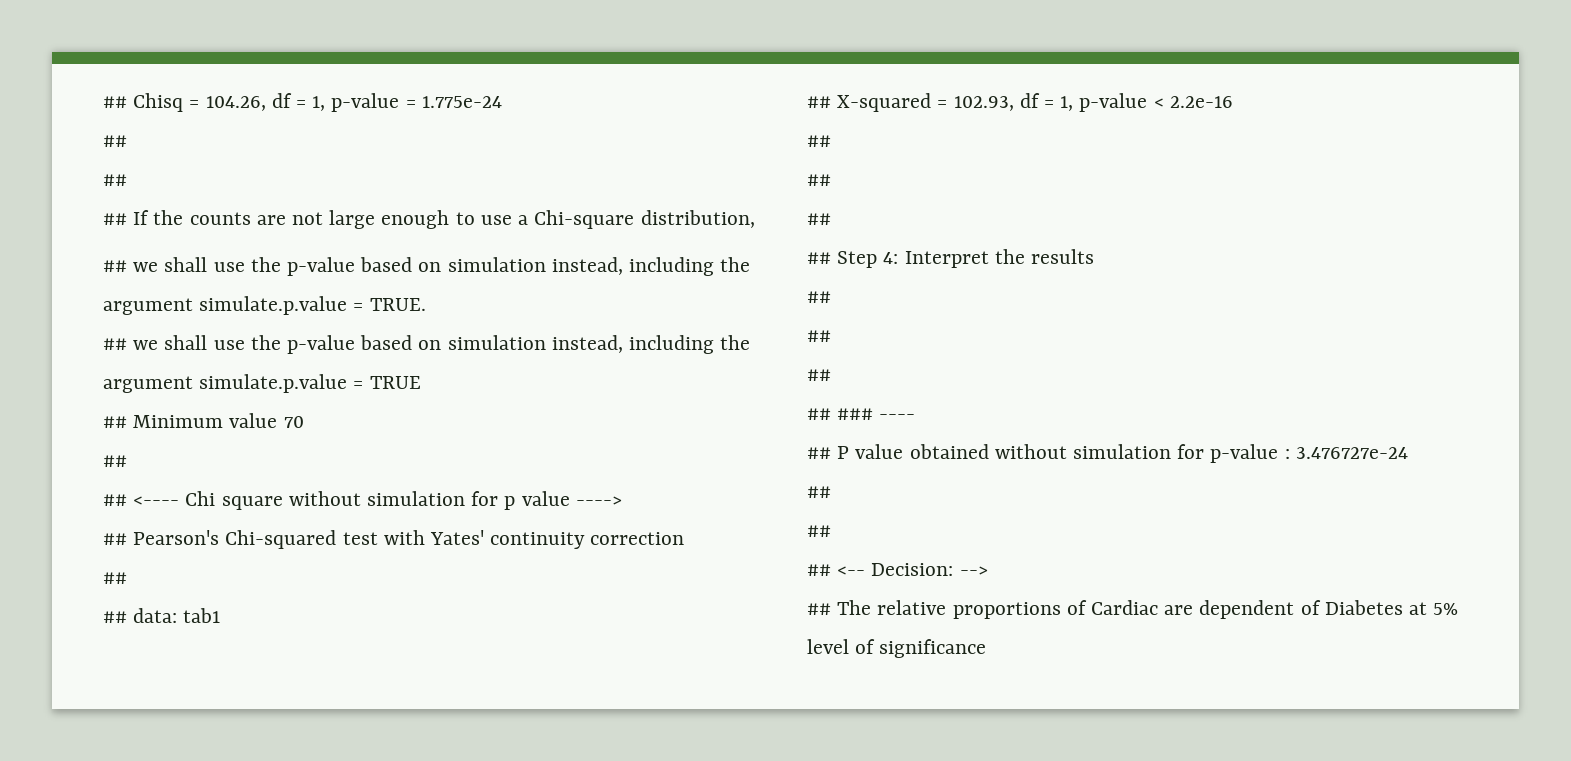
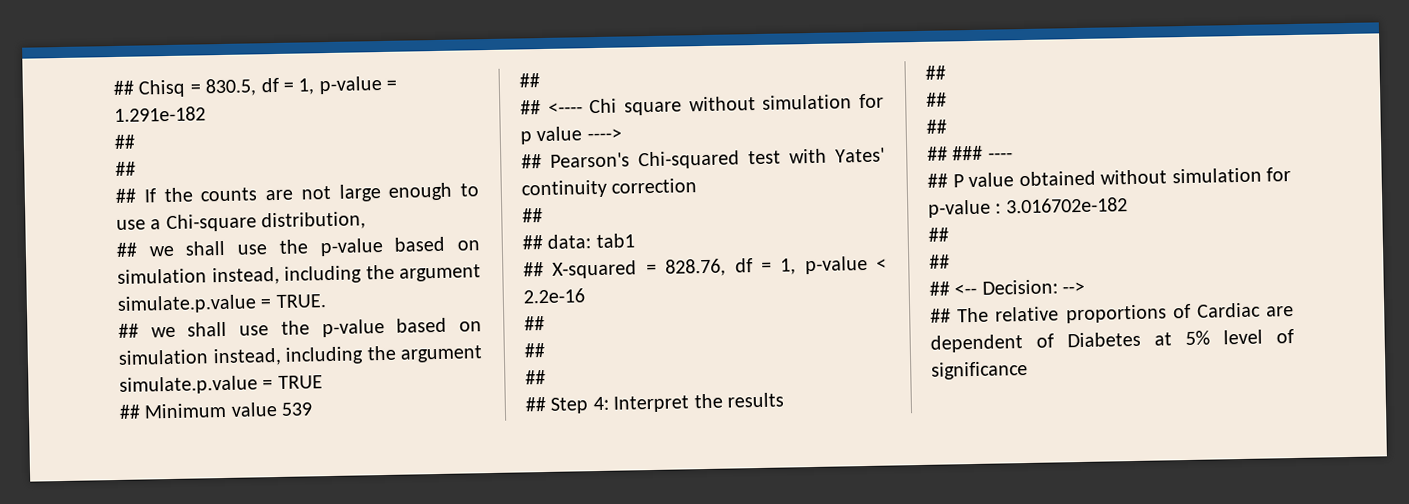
[205,96,266,111] 104.26, -> [205,78,257,97] 830.5,
[421,96,502,108] 1.775e-24 -> [114,106,206,122] 1.291e-182
[283,416,304,428] 70 -> [281,402,313,416] 539
[953,96,1014,111] 102.93, -> [665,258,727,277] 828.76,
[1295,447,1408,459] 3.476727e-24 -> [1005,197,1128,214] 3.016702e-182

